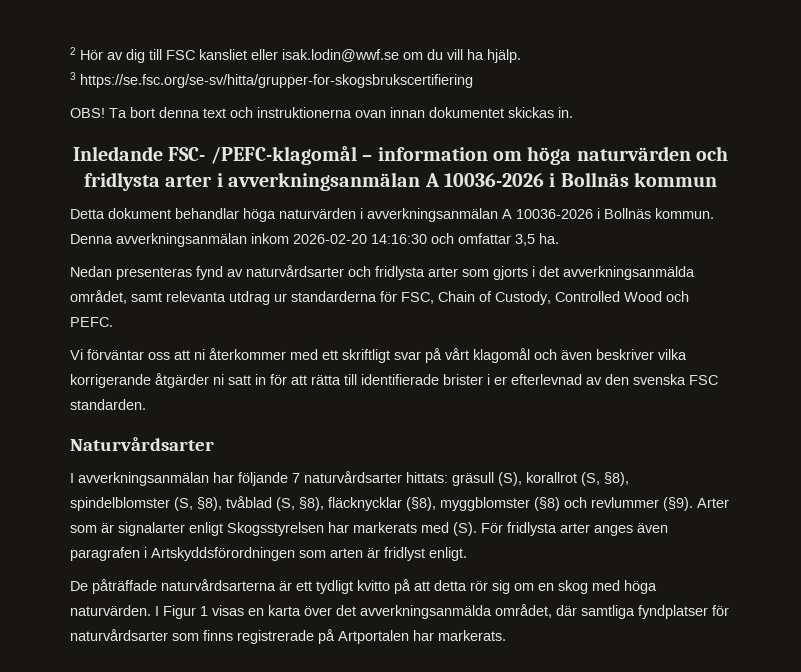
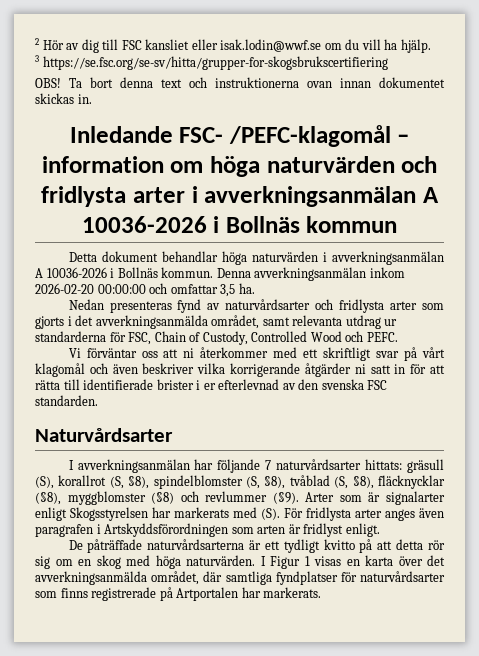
[371,234,427,244] 14:16:30 -> [97,284,146,294] 00:00:00

